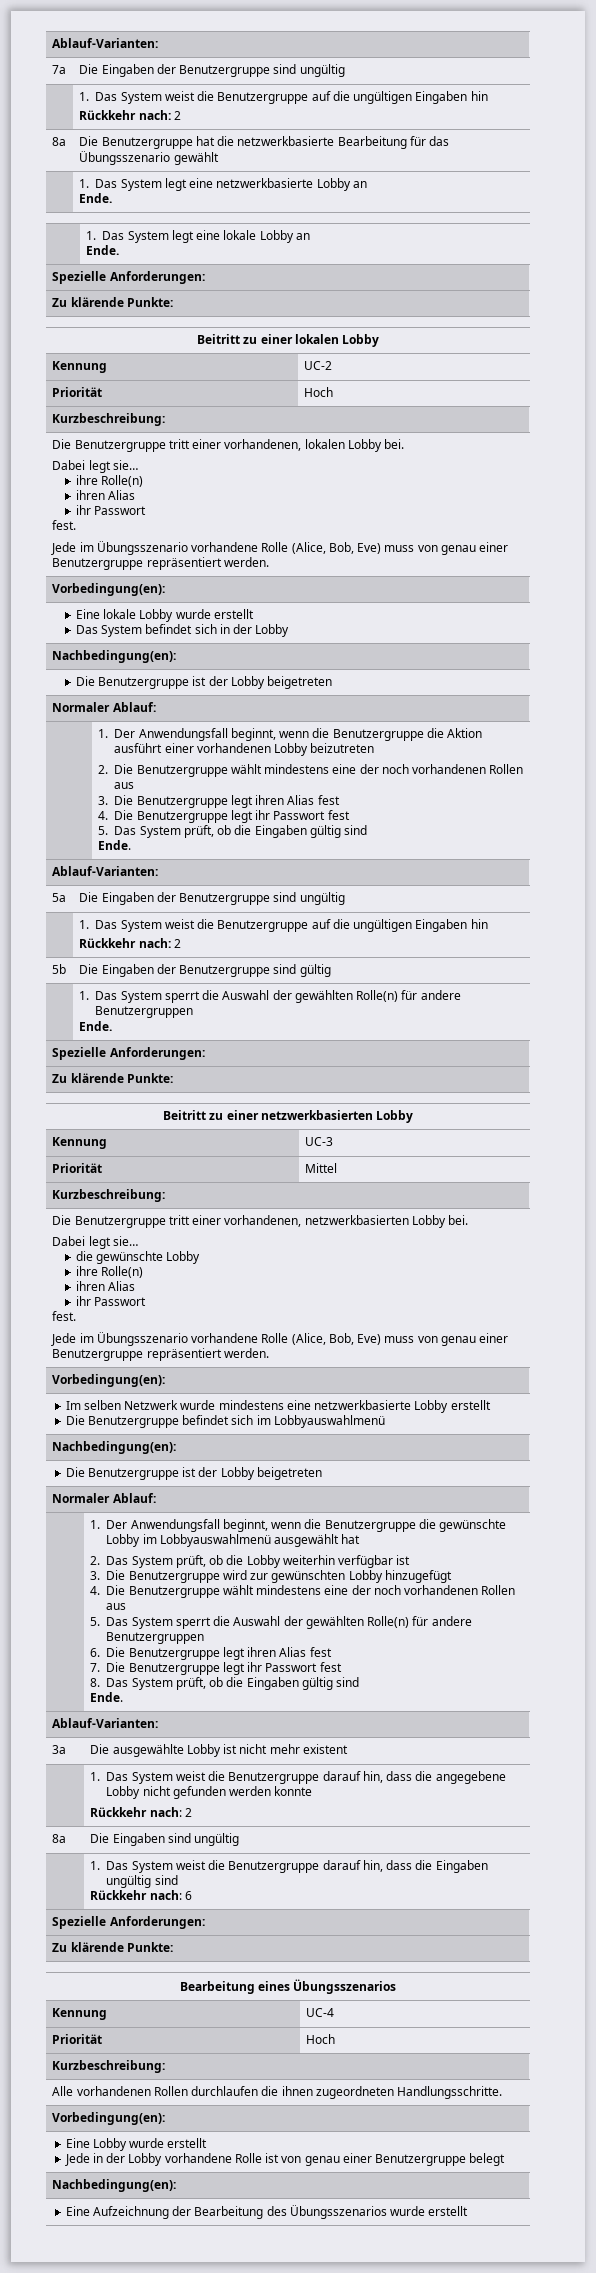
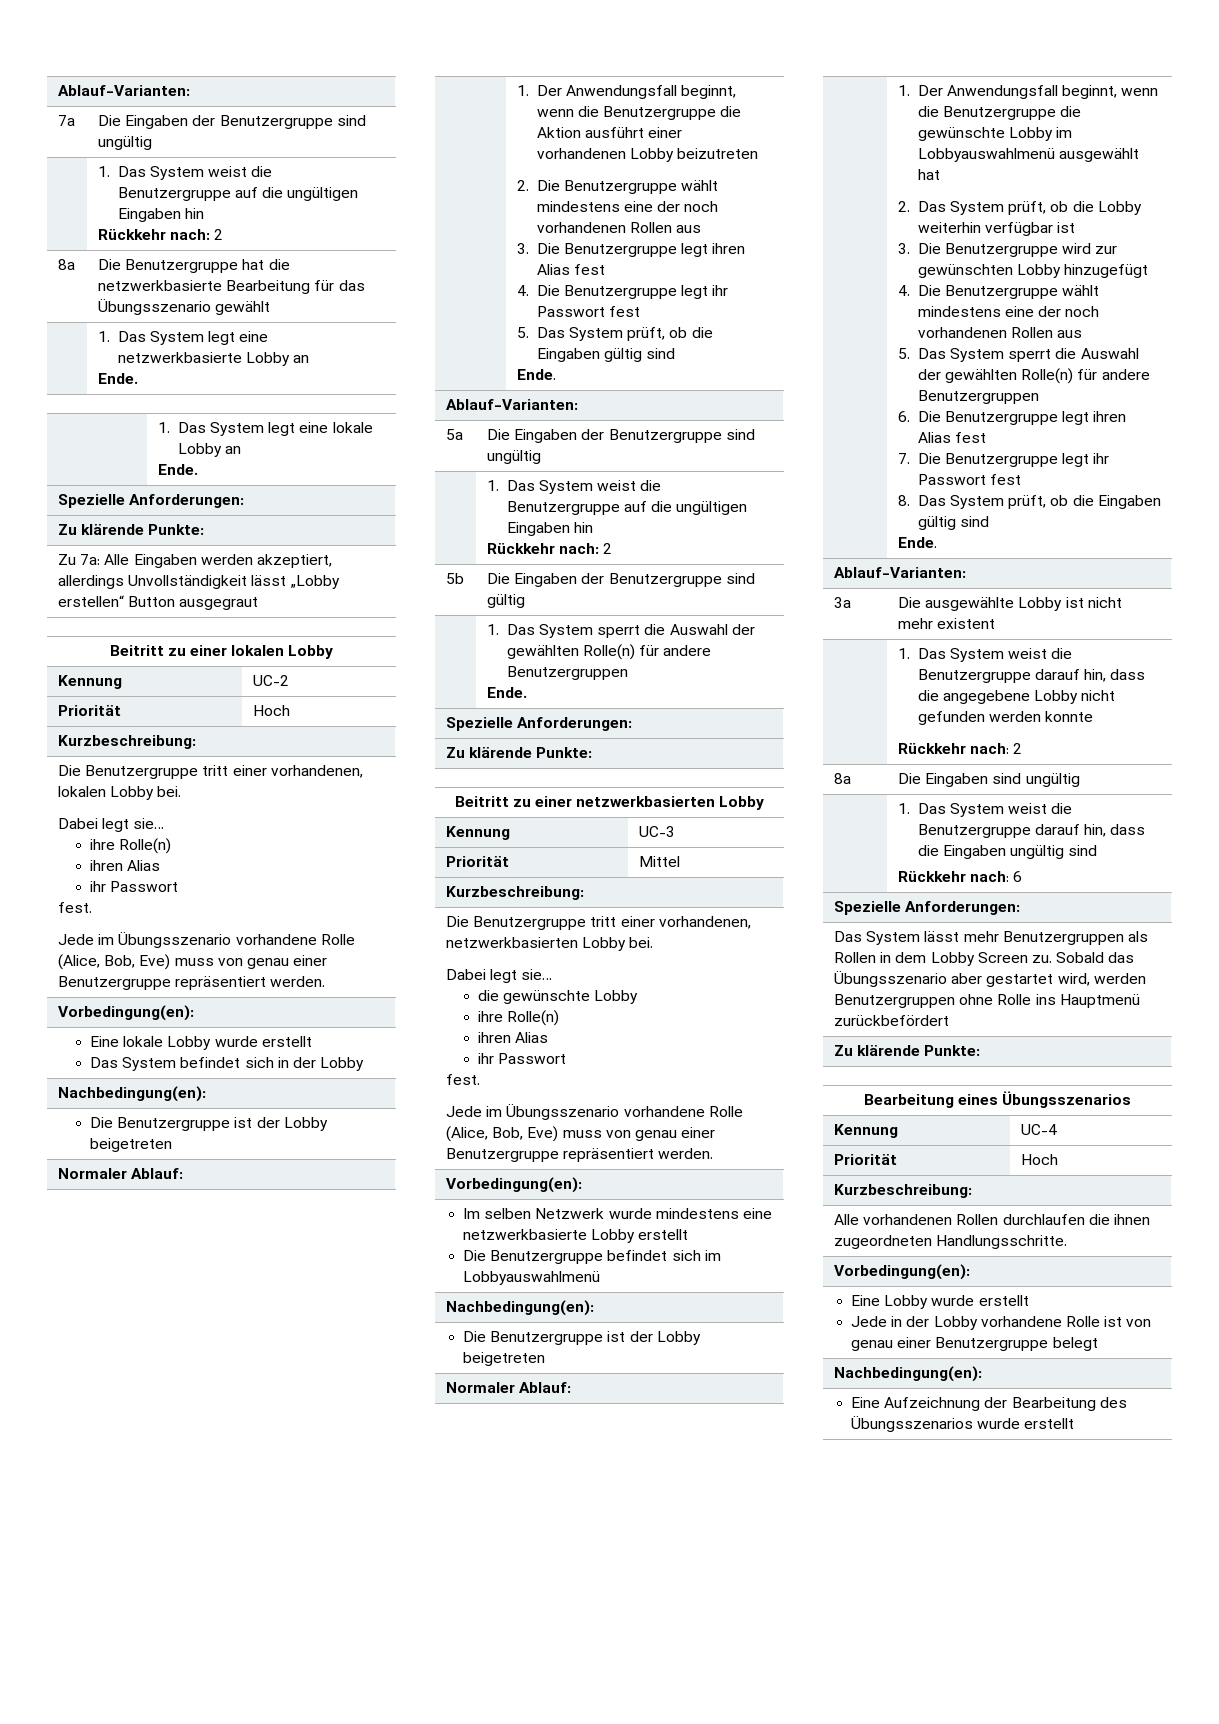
(173, 302) none -> [58,554,332,568] [58,575,340,589] [58,595,259,610] // Zu 7a: Alle Eingaben werden akzeptiert, allerdings Unvollständigkeit lässt „Lobby erstellen“ Button ausgegraut
(205, 1922) none -> [834,931,1148,945] [834,952,1135,966] [834,970,1146,987] [834,994,1140,1008] [834,1015,950,1026] // Das System lässt mehr Benutzergruppen als Rollen in dem Lobby Screen zu. Sobald das Übungsszenario aber gestartet wird, werden Benutzergruppen ohne Rolle ins Hauptmenü zurückbefördert

